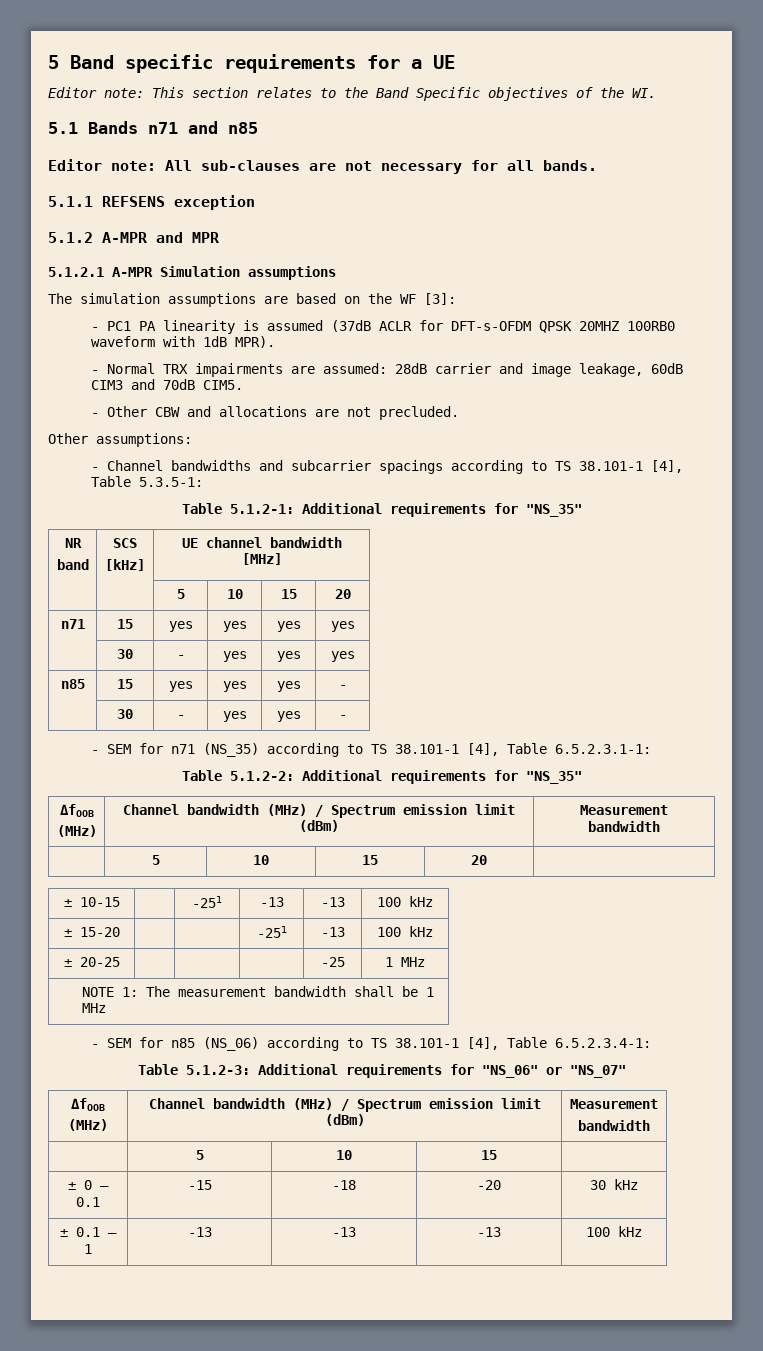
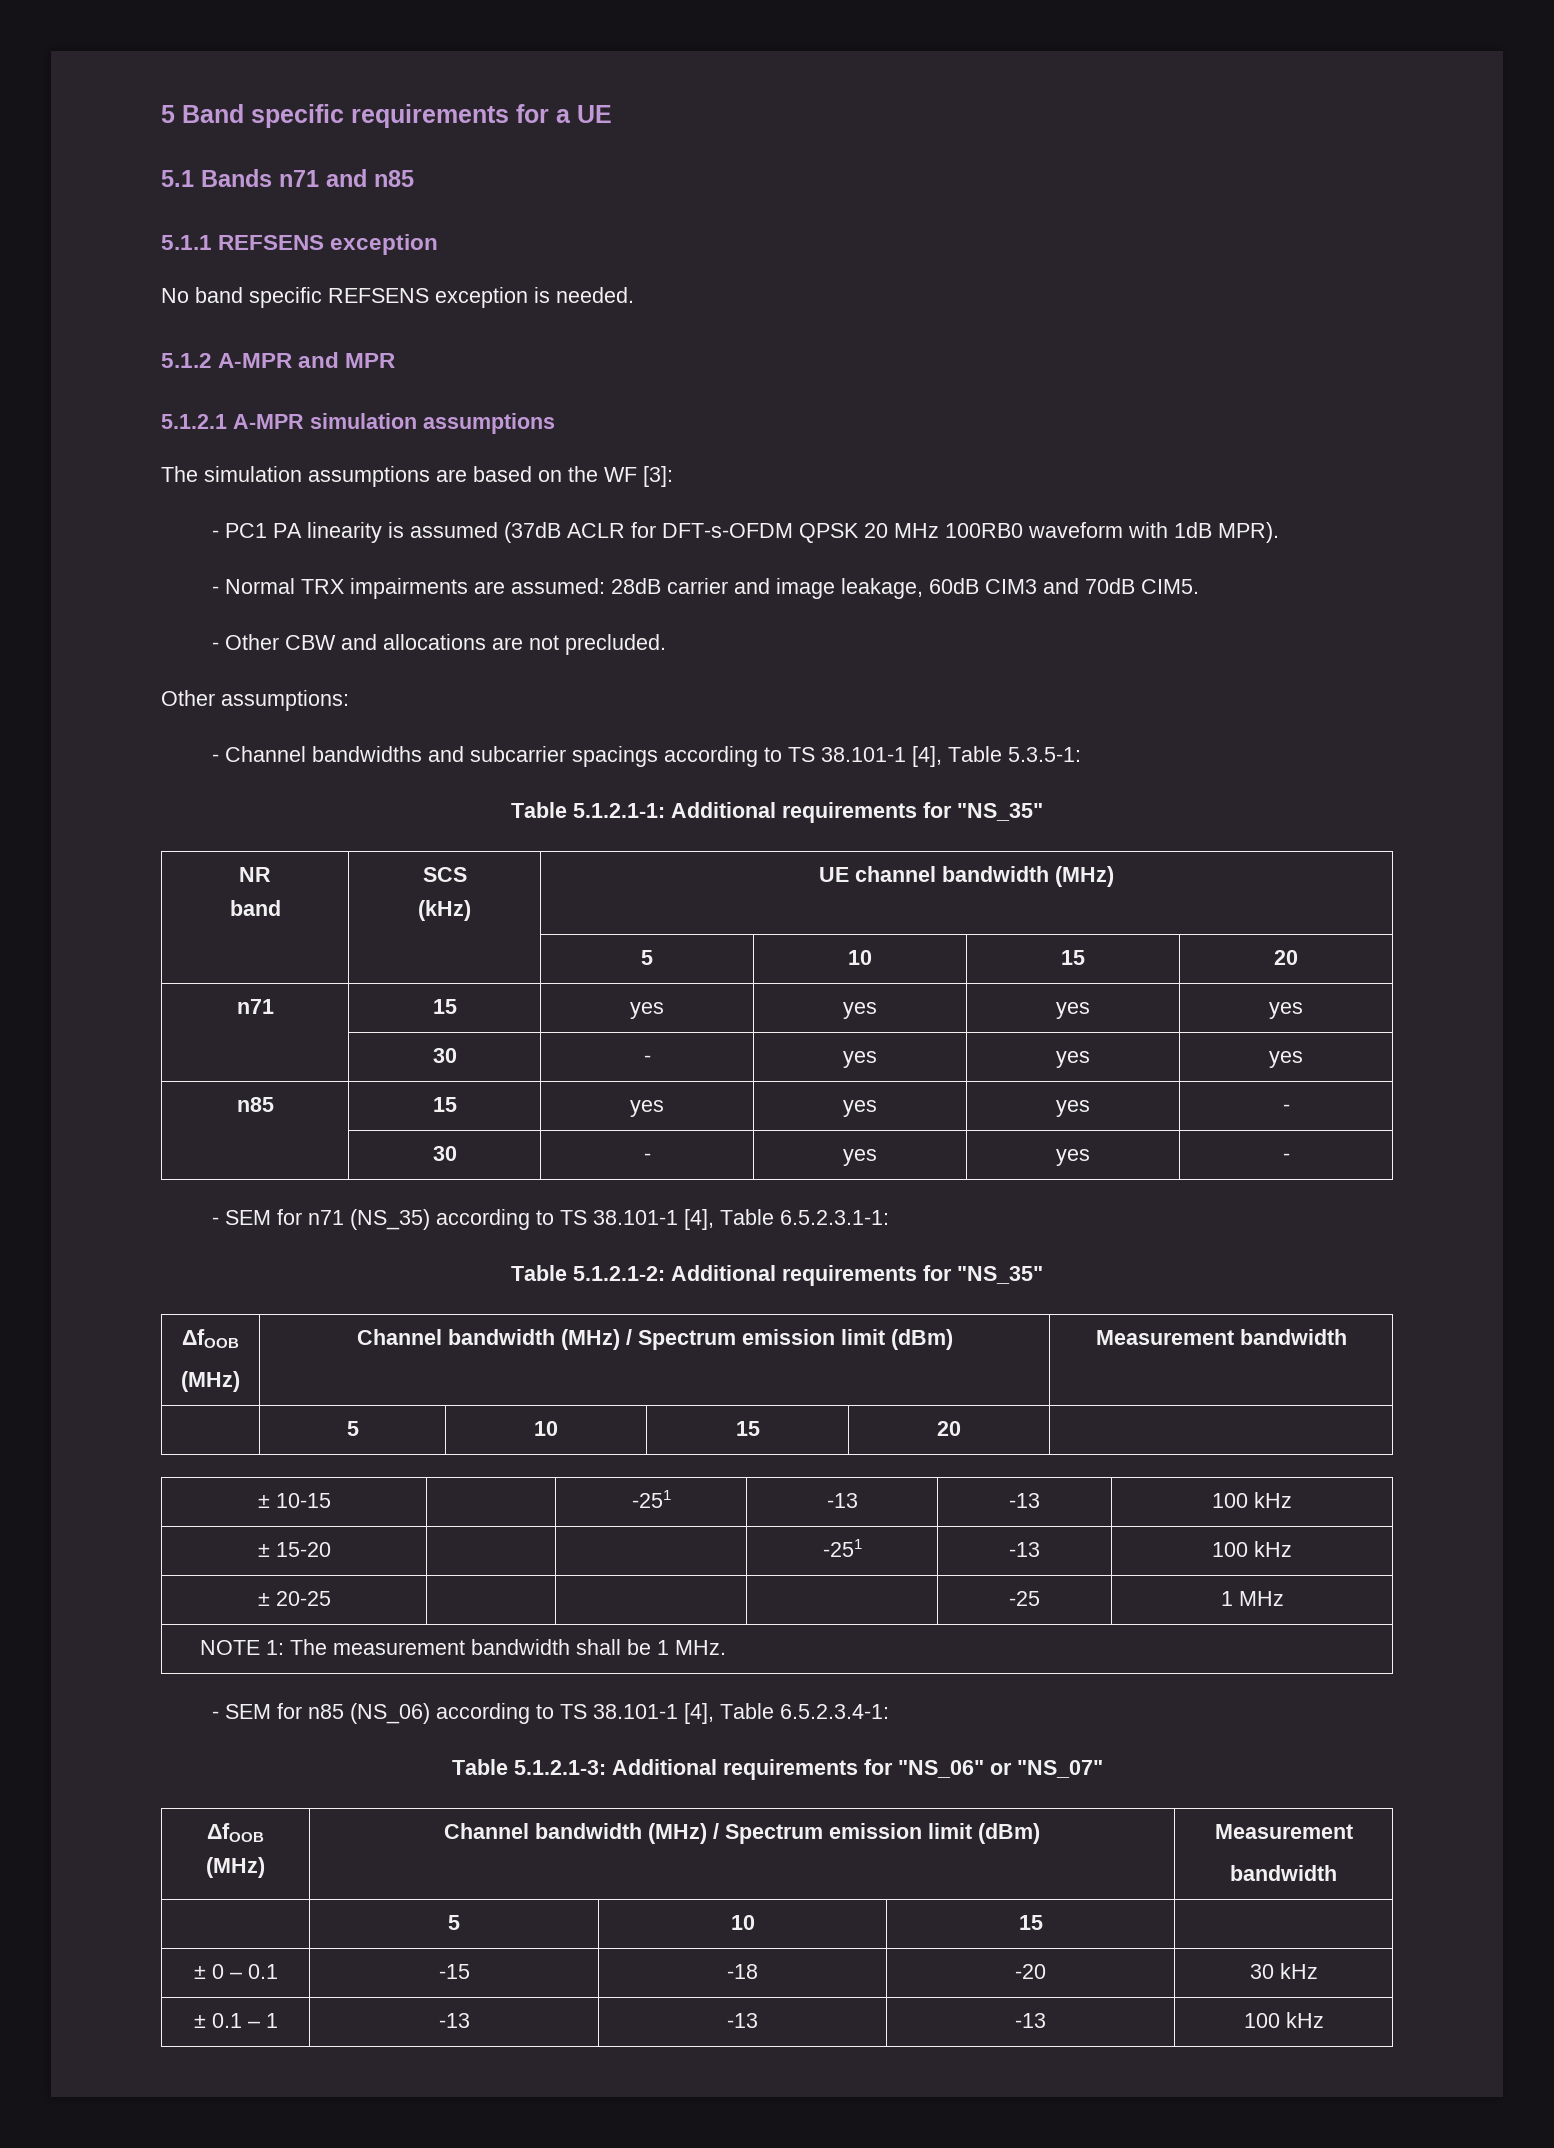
[48,87,656,101] // Editor note: This section relates to the Band Specific objectives of the WI. -> (612, 114) none
[48,159,597,174] [48,195,255,210] Editor note: All sub-clauses are not necessary for all bands. // 5.1.1 REFSENS exception -> [161,234,439,255] [161,287,634,308] 5.1.1 REFSENS exception // No band specific REFSENS exception is needed.
[160,266,240,277] Simulation -> [310,413,417,429] simulation
[578,321,619,331] 20MHZ -> [863,523,939,538] 20 MHz
[229,504,294,514] 5.1.2-1: -> [573,803,665,818] 5.1.2.1-1:
[105,559,145,571] [kHz] -> [418,900,471,921] (kHz)
[241,553,282,565] [MHz] -> [1055,866,1114,887] (MHz)
[229,771,294,781] 5.1.2-2: -> [573,1266,665,1281] 5.1.2.1-2:
[81,1003,106,1013] MHz -> [675,1640,727,1655] MHz.
[185,1065,250,1075] 5.1.2-3: -> [513,1760,606,1775] 5.1.2.1-3:

